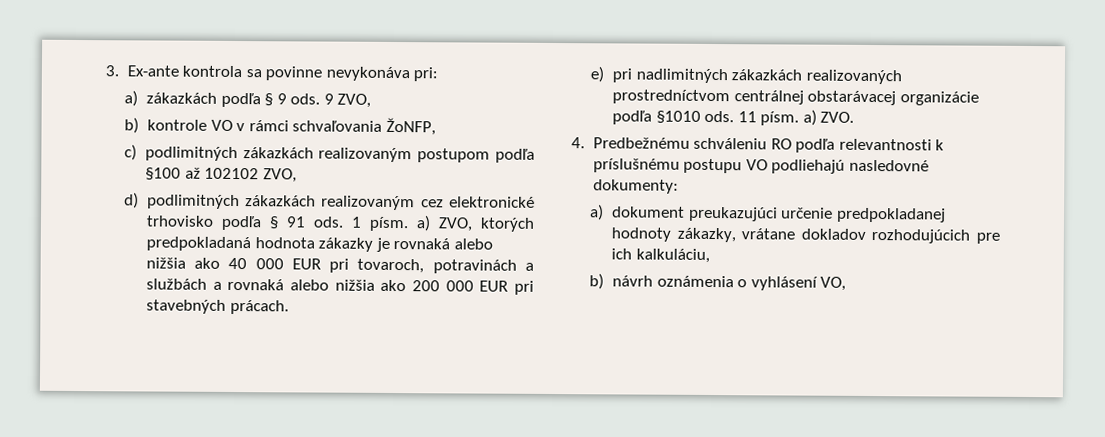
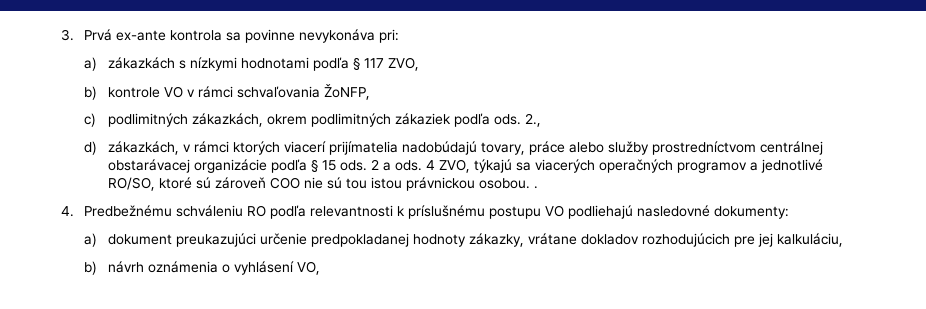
[126,65,179,77] Ex-ante -> [84,29,167,41] Prvá ex-ante
[220,92,334,108] podľa § 9 ods. 9 -> [178,57,384,71] s nízkymi hodnotami podľa § 117
[242,147,535,163] [144,167,297,183] [124,192,535,211] [145,215,535,232] [145,236,493,252] [145,257,534,274] [145,278,534,295] [145,299,289,315] [590,66,902,85] zákazkách realizovaným postupom podľa §100 až 102102 ZVO, // d) podlimitných zákazkách realizovaným cez elektronické trhovisko podľa § 91 ods. 1 písm. a) ZVO, ktorých predpokladaná hodnota zákazky je rovnaká alebo nižšia ako 40 000 EUR pri tovaroch, potravinách a službách a rovnaká alebo nižšia ako 200 000 EUR pri stavebných prácach. // e) pri nadlimitných zákazkách realizovaných -> [191,113,541,127] [84,141,649,155] zákazkách, okrem podlimitných zákaziek podľa ods. 2., // d) zákazkách, v rámci ktorých viacerí prijímatelia nadobúdajú tovary, práce alebo služby
[655,109,855,126] §1010 ods. 11 písm. a) ZVO. -> [310,159,823,173] [107,177,538,191] § 15 ods. 2 a ods. 4 ZVO, týkajú sa viacerých operačných programov a jednotlivé RO/SO, ktoré sú zároveň COO nie sú tou istou právnickou osobou. .
[610,248,632,260] ich -> [757,233,773,247] jej

